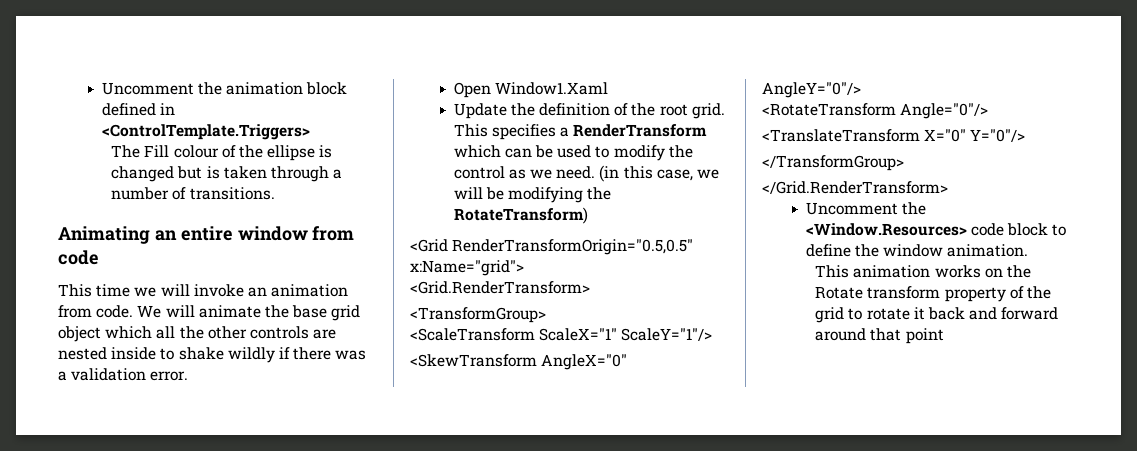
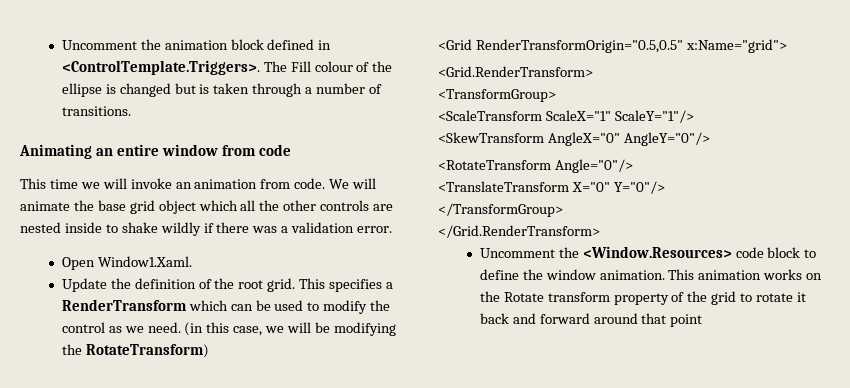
[101,124,310,140] <ControlTemplate.Triggers> // -> [61,60,260,75] <ControlTemplate.Triggers>.
[494,82,608,95] Window1.Xaml -> [97,256,192,267] Window1.Xaml.
(1029, 250) // -> (665, 275) none

